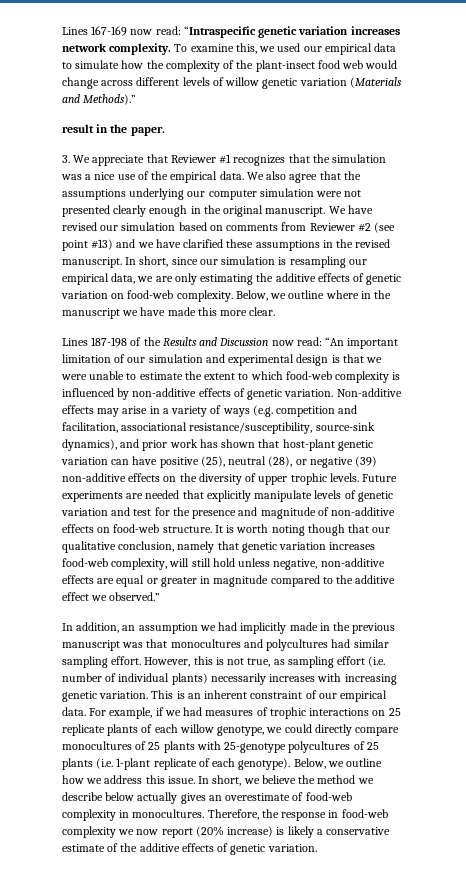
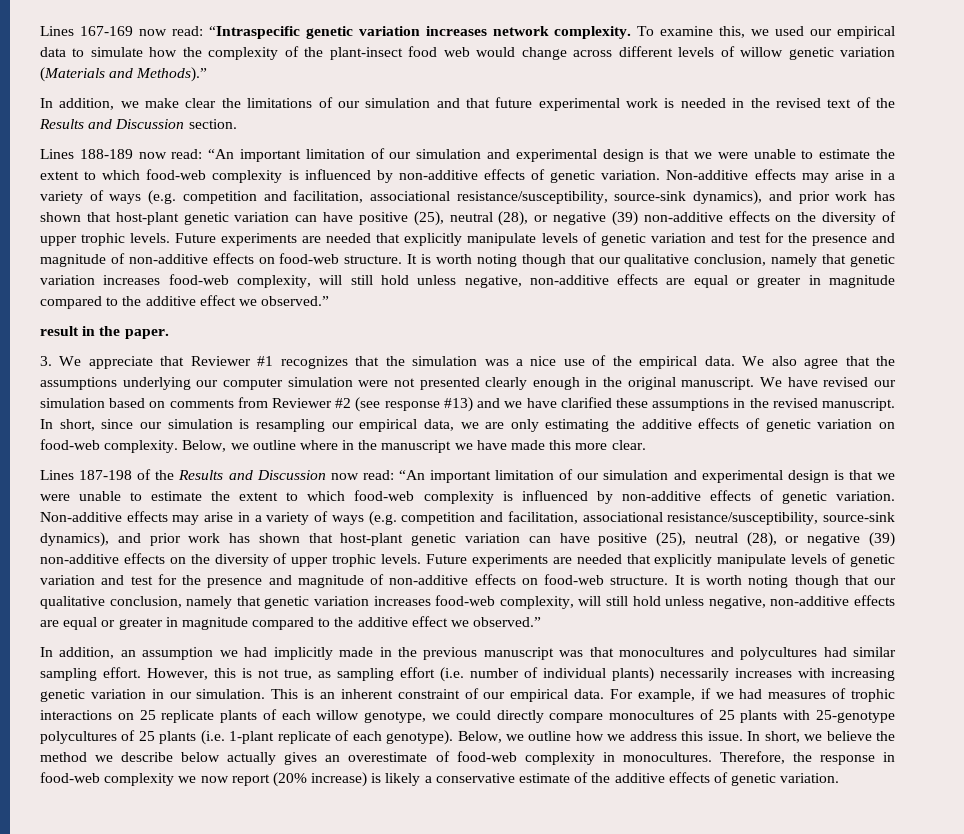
(137, 99) none -> [40,97,896,111] [39,119,237,129] [40,148,895,162] [40,169,895,183] [40,190,895,205] [40,211,897,226] [40,232,896,246] [40,253,896,267] [40,274,895,288] [40,295,330,309] // In addition, we make clear the limitations of our simulation and that future experimental work is needed in the revised text of the Results and Discussion section. // Lines 188-189 now read: “An important limitation of our simulation and experimental design is that we were unable to estimate the extent to which food-web complexity is influenced by non-additive effects of genetic variation. Non-additive effects may arise in a variety of ways (e.g. competition and facilitation, associational resistance/susceptibility, source-sink dynamics), and prior work has shown that host-plant genetic variation can have positive (25), neutral (28), or negative (39) non-additive effects on the diversity of upper trophic levels. Future experiments are needed that explicitly manipulate levels of genetic variation and test for the presence and magnitude of non-additive effects on food-web structure. It is worth noting though that our qualitative conclusion, namely that genetic variation increases food-web complexity, will still hold unless negative, non-additive effects are equal or greater in magnitude compared to the additive effect we observed.”
[62,240,88,251] point -> [384,401,440,411] response
[99,691,149,699] variation. -> [90,689,266,699] variation in our simulation.

